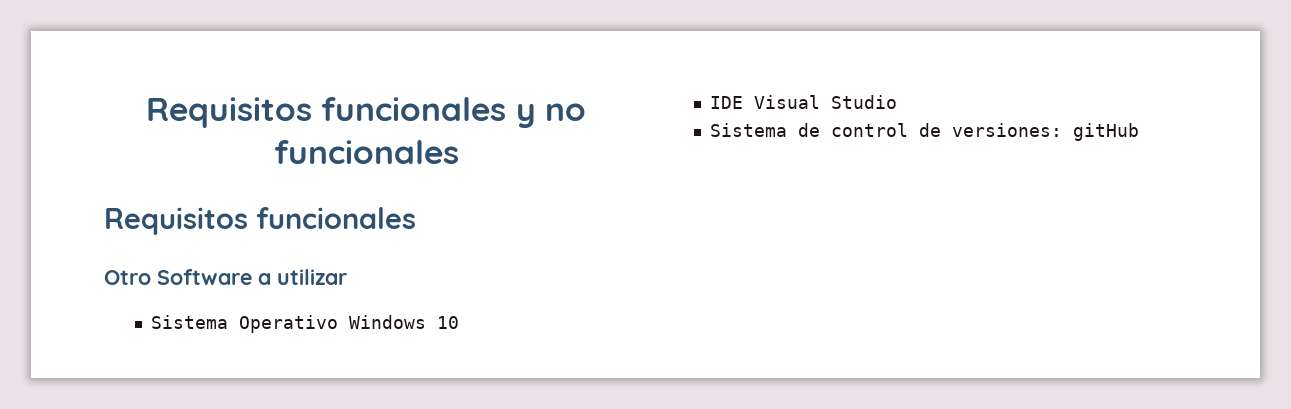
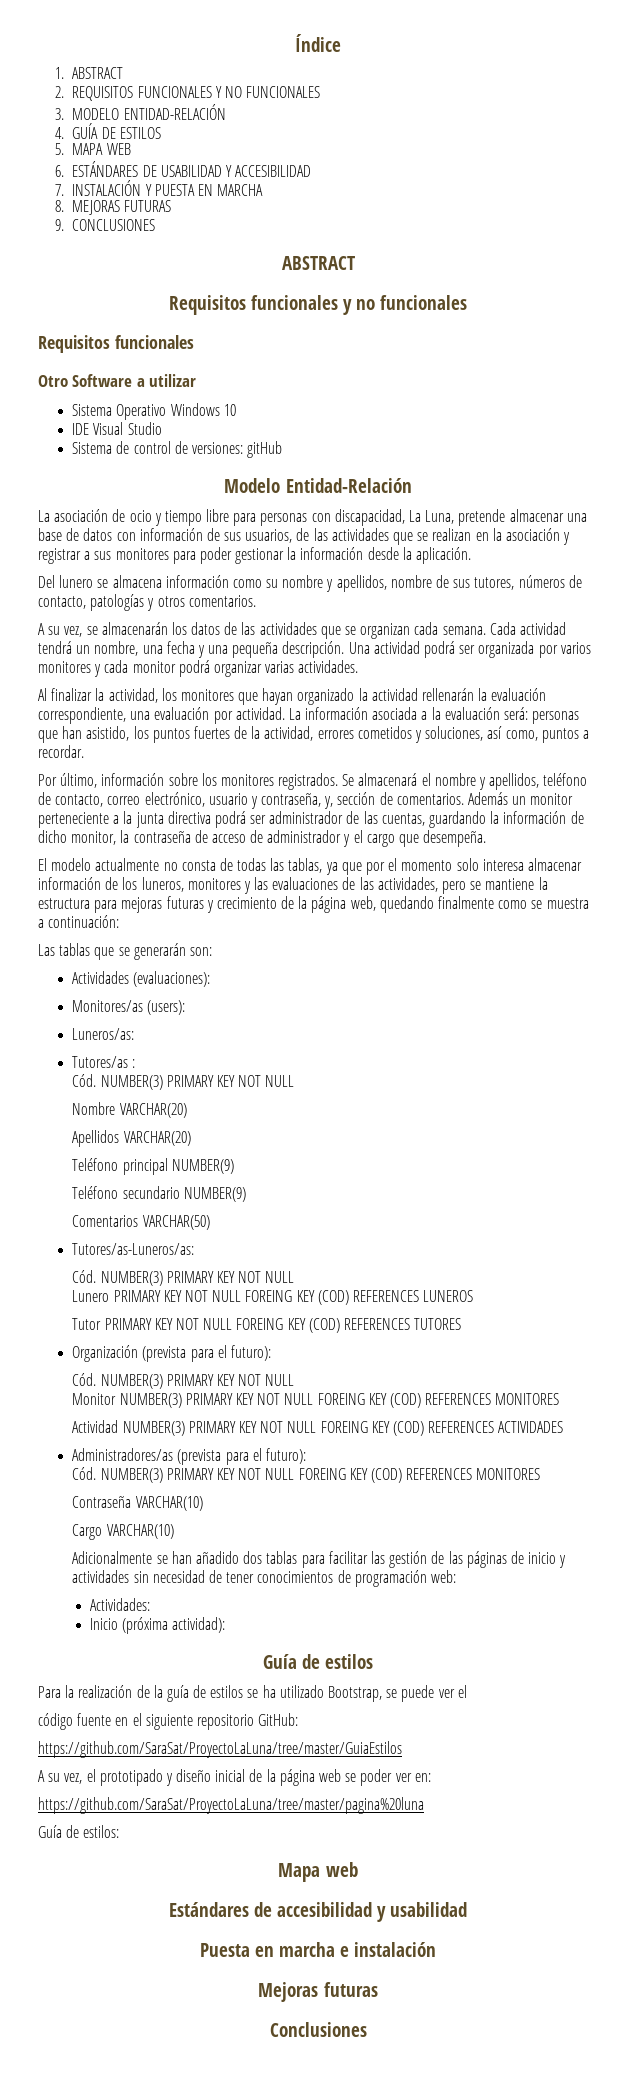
(146, 112) none -> [295,34,341,52] [55,67,124,79] [55,86,321,101] [55,104,226,120] [55,123,161,139] [55,143,131,155] [55,161,312,177] [55,180,264,196] [55,200,171,215] [55,219,156,231] [281,256,355,270] Índice // 1. ABSTRACT // 2. REQUISITOS FUNCIONALES Y NO FUNCIONALES // 3. MODELO ENTIDAD-RELACIÓN // 4. GUÍA DE ESTILOS // 5. MAPA WEB // 6. ESTÁNDARES DE USABILIDAD Y ACCESIBILIDAD // 7. INSTALACIÓN Y PUESTA EN MARCHA // 8. MEJORAS FUTURAS // 9. CONCLUSIONES // ABSTRACT //
(1140, 132) none -> [224,478,412,493] [38,509,587,526] [38,528,571,545] [38,547,472,564] [38,575,582,592] [38,594,256,611] [38,622,566,639] [38,641,591,658] [38,660,359,677] [38,688,547,705] [38,707,580,724] [38,726,589,743] [38,745,84,758] [38,773,588,790] [38,792,574,809] [38,811,584,828] [38,830,487,847] [38,858,582,875] [38,877,548,894] [38,896,589,913] [38,915,120,928] [38,943,212,960] [72,971,211,987] [72,1000,186,1015] [72,1028,135,1040] [72,1056,136,1068] [72,1074,295,1090] [72,1102,187,1118] [72,1130,191,1147] [72,1158,234,1175] [72,1186,246,1202] [72,1215,210,1230] [72,1243,195,1255] [72,1270,295,1286] [72,1290,474,1305] [72,1318,462,1333] [72,1345,272,1362] [72,1373,295,1389] [72,1393,560,1408] [72,1420,564,1436] [72,1448,307,1465] [72,1467,541,1483] [72,1495,203,1511] [72,1524,174,1540] [72,1551,567,1568] [72,1570,456,1587] [89,1598,150,1611] [89,1617,225,1634] [262,1654,374,1669] [38,1685,467,1702] [38,1713,299,1730] [38,1741,402,1758] [38,1769,431,1786] [38,1797,424,1814] [38,1825,120,1838] [278,1862,358,1882] [168,1902,468,1922] [199,1942,437,1957] [258,1982,378,2002] [269,2022,367,2037] // Modelo Entidad-Relación // La asociación de ocio y tiempo libre para personas con discapacidad, La Luna, pretende almacenar una base de datos con información de sus usuarios, de las actividades que se realizan en la asociación y registrar a sus monitores para poder gestionar la información desde la aplicación. // Del lunero se almacena información como su nombre y apellidos, nombre de sus tutores, números de contacto, patologías y otros comentarios. // A su vez, se almacenarán los datos de las actividades que se organizan cada semana. Cada actividad tendrá un nombre, una fecha y una pequeña descripción. Una actividad podrá ser organizada por varios monitores y cada monitor podrá organizar varias actividades. // Al finalizar la actividad, los monitores que hayan organizado la actividad rellenarán la evaluación correspondiente, una evaluación por actividad. La información asociada a la evaluación será: personas que han asistido, los puntos fuertes de la actividad, errores cometidos y soluciones, así como, puntos a recordar. // Por último, información sobre los monitores registrados. Se almacenará el nombre y apellidos, teléfono de contacto, correo electrónico, usuario y contraseña, y, sección de comentarios. Además un monitor perteneciente a la junta directiva podrá ser administrador de las cuentas, guardando la información de dicho monitor, la contraseña de acceso de administrador y el cargo que desempeña. // El modelo actualmente no consta de todas las tablas, ya que por el momento solo interesa almacenar información de los luneros, monitores y las evaluaciones de las actividades, pero se mantiene la estructura para mejoras futuras y crecimiento de la página web, quedando finalmente como se muestra a continuación: // Las tablas que se generarán son: // Actividades (evaluaciones): // Monitores/as (users): // Luneros/as: // Tutores/as : // Cód. NUMBER(3) PRIMARY KEY NOT NULL // Nombre VARCHAR(20) // Apellidos VARCHAR(20) // Teléfono principal NUMBER(9) // Teléfono secundario NUMBER(9) // Comentarios VARCHAR(50) // Tutores/as-Luneros/as: // Cód. NUMBER(3) PRIMARY KEY NOT NULL // Lunero PRIMARY KEY NOT NULL FOREING KEY (COD) REFERENCES LUNEROS // Tutor PRIMARY KEY NOT NULL FOREING KEY (COD) REFERENCES TUTORES // Organización (prevista para el futuro): // Cód. NUMBER(3) PRIMARY KEY NOT NULL // Monitor NUMBER(3) PRIMARY KEY NOT NULL FOREING KEY (COD) REFERENCES MONITORES // Actividad NUMBER(3) PRIMARY KEY NOT NULL FOREING KEY (COD) REFERENCES ACTIVIDADES // Administradores/as (prevista para el futuro): // Cód. NUMBER(3) PRIMARY KEY NOT NULL FOREING KEY (COD) REFERENCES MONITORES // Contraseña VARCHAR(10) // Cargo VARCHAR(10) // Adicionalmente se han añadido dos tablas para facilitar las gestión de las páginas de inicio y actividades sin necesidad de tener conocimientos de programación web: // Actividades: // Inicio (próxima actividad): // Guía de estilos // Para la realización de la guía de estilos se ha utilizado Bootstrap, se puede ver el // código fuente en el siguiente repositorio GitHub: // https://github.com/SaraSat/ProyectoLaLuna/tree/master/GuiaEstilos // A su vez, el prototipado y diseño inicial de la página web se poder ver en: // https://github.com/SaraSat/ProyectoLaLuna/tree/master/pagina%20luna // Guía de estilos: // Mapa web // Estándares de accesibilidad y usabilidad // Puesta en marcha e instalación // Mejoras futuras // Conclusiones

